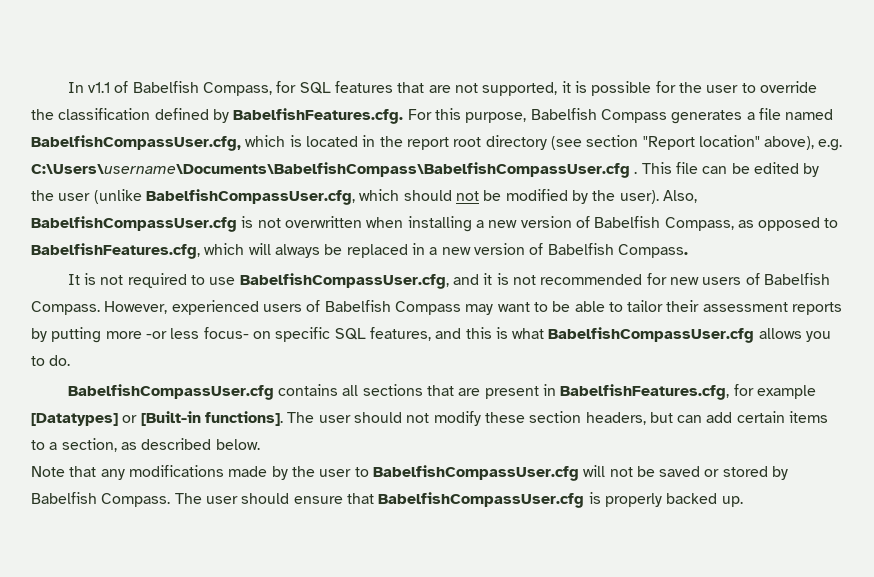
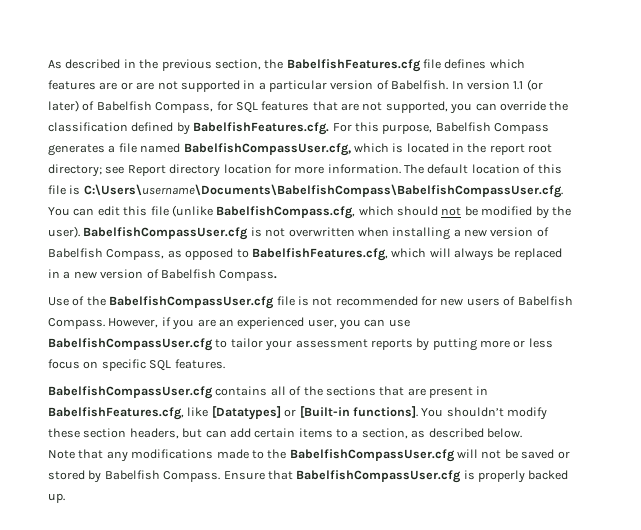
[67,82,111,93] In v1.1 -> [48,59,525,72] [48,79,543,92] [48,100,79,112] As described in the previous section, the BabelfishFeatures.cfg file defines which features are or are not supported in a particular version of Babelfish. In version 1.1 (or later)
[561,81,756,96] it is possible for the user to -> [450,103,497,114] you can
[485,135,843,151] [31,162,820,178] [31,189,355,205] directory (see section "Report location" above), e.g. C:\Users\username\Documents\BabelfishCompass\BabelfishCompassUser.cfg . This file can be edited by the user (unlike BabelfishCompassUser.cfg, -> [48,164,562,177] [48,184,563,198] [48,205,356,219] directory; see Report directory location for more information. The default location of this file is C:\Users\username\Documents\BabelfishCompass\BabelfishCompassUser.cfg. You can edit this file (unlike BabelfishCompass.cfg,
[662,190,697,203] Also, -> (80, 232) none
[67,273,493,289] It is not required to use BabelfishCompassUser.cfg, and it -> [48,296,295,309] Use of the BabelfishCompassUser.cfg file
[171,300,605,315] experienced users of Babelfish Compass may want to be able -> [161,317,410,330] [48,338,213,351] if you are an experienced user, you can use BabelfishCompassUser.cfg
[666,300,700,312] their -> [265,340,293,351] your
[145,327,832,343] [31,355,71,366] -or less focus- on specific SQL features, and this is what BabelfishCompassUser.cfg allows you to do. -> [513,338,553,348] [48,359,225,371] or less focus on specific SQL features.
(359, 390) none -> [289,386,323,396] of the
[733,384,816,399] for example -> [187,407,209,417] like
[287,412,430,423] The user should not -> [421,407,504,417] You shouldn’t
[271,466,369,480] by the user to -> [251,449,287,459] to the
[174,493,343,504] The user should ensure -> [223,471,265,480] Ensure

